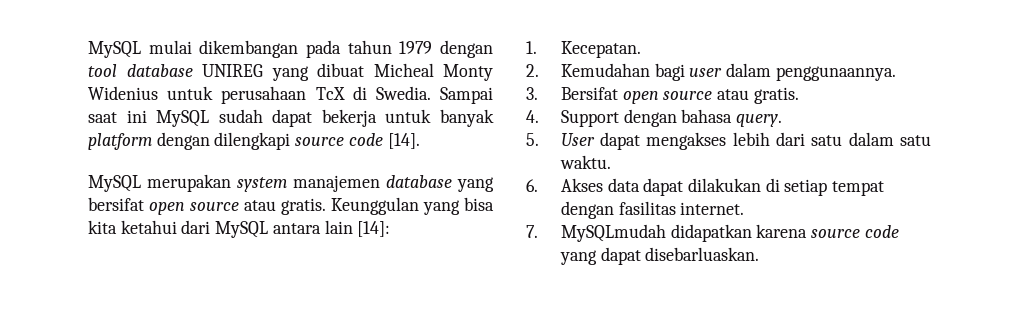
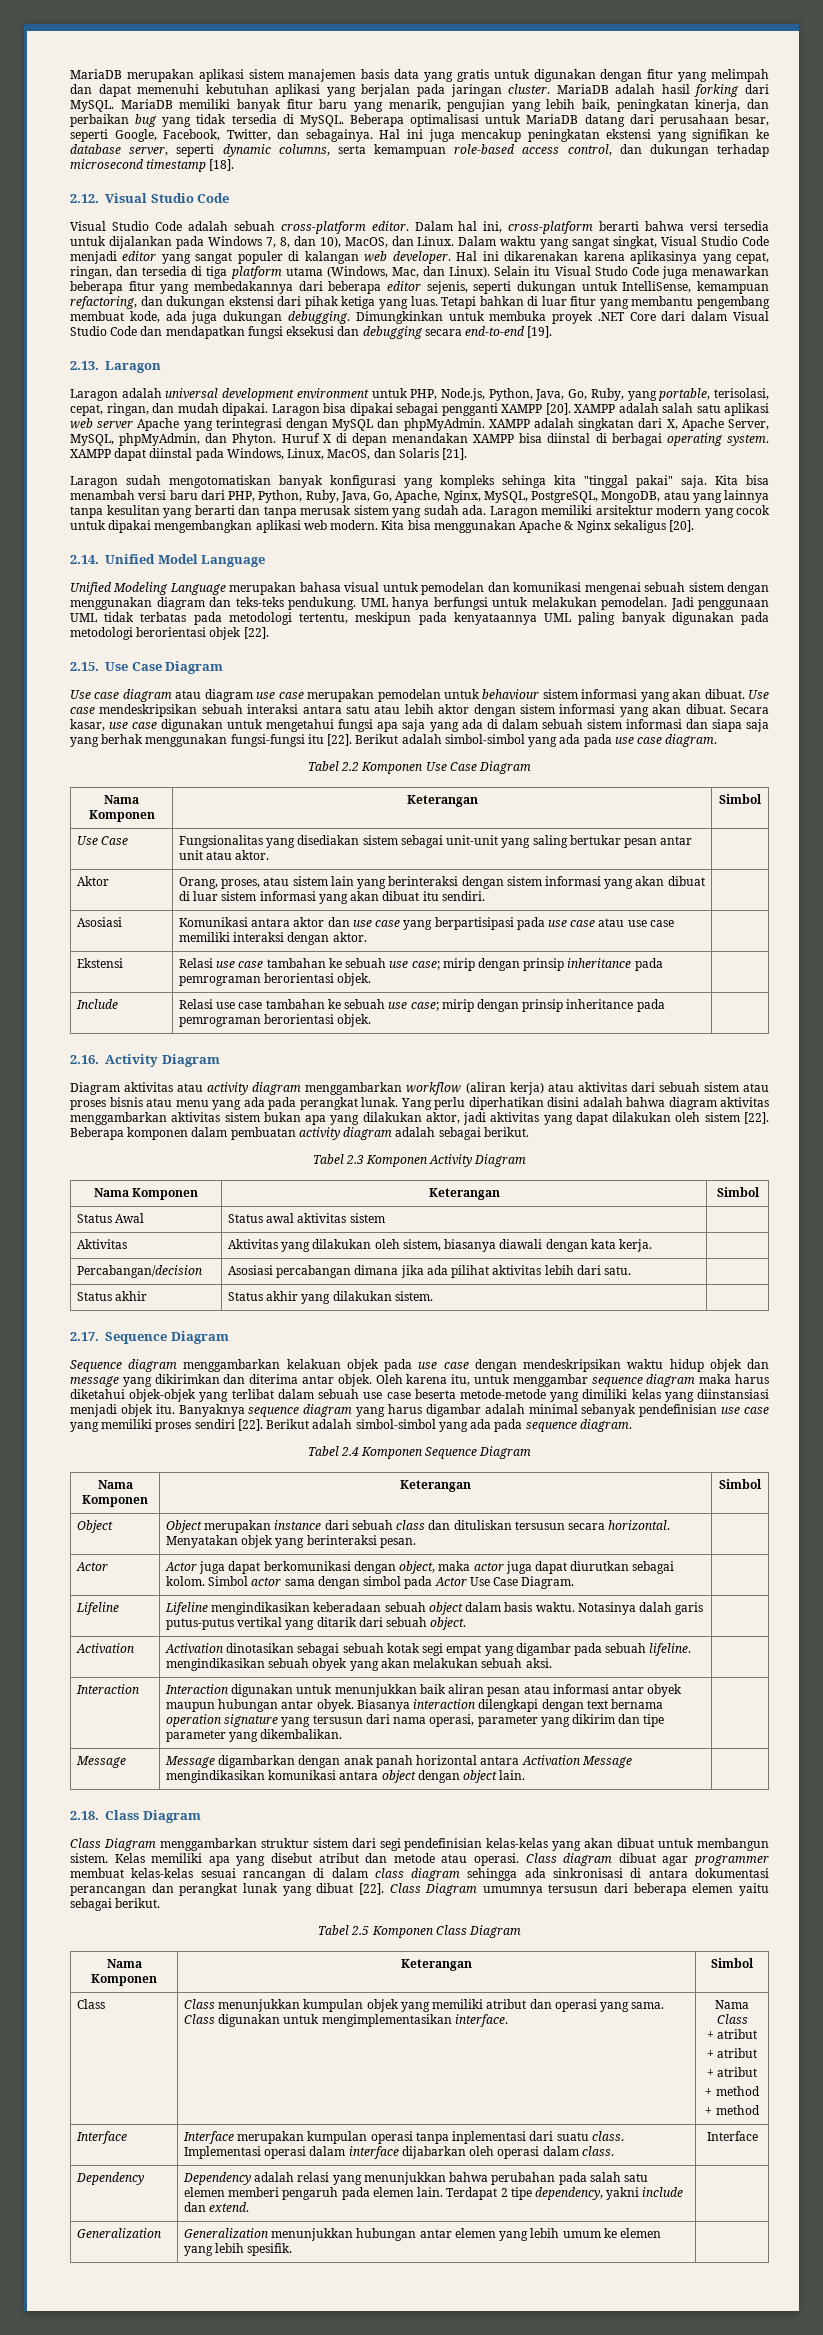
[88,40,493,58] [88,63,493,81] [88,86,493,104] [88,109,494,127] [88,132,420,150] [88,174,494,192] [88,197,494,215] [88,220,391,238] [526,41,641,58] [526,63,896,81] [526,87,799,104] [526,109,782,127] [526,132,931,150] [559,155,611,169] [526,178,885,196] [560,201,745,219] [526,224,899,242] [559,247,760,265] MySQL mulai dikembangan pada tahun 1979 dengan tool database UNIREG yang dibuat Micheal Monty Widenius untuk perusahaan TcX di Swedia. Sampai saat ini MySQL sudah dapat bekerja untuk banyak platform dengan dilengkapi source code [14]. // MySQL merupakan system manajemen database yang bersifat open source atau gratis. Keunggulan yang bisa kita ketahui dari MySQL antara lain [14]: // 1. Kecepatan. // 2. Kemudahan bagi user dalam penggunaannya. // 3. Bersifat open source atau gratis. // 4. Support dengan bahasa query. // 5. User dapat mengakses lebih dari satu dalam satu waktu. // 6. Akses data dapat dilakukan di setiap tempat dengan fasilitas internet. // 7. MySQLmudah didapatkan karena source code yang dapat disebarluaskan. -> [70,69,769,82] [70,84,769,97] [70,99,769,112] [70,114,769,127] [70,129,769,142] [70,144,769,157] [70,159,235,172] [70,193,230,203] [70,221,770,234] [70,236,769,249] [70,251,769,264] [70,266,769,279] [70,281,769,294] [70,296,770,309] [70,311,770,324] [70,326,553,339] [70,361,161,373] [70,388,769,401] [70,403,769,416] [70,418,770,431] [70,433,769,446] [70,448,468,461] [70,475,769,488] [70,490,769,503] [70,505,770,518] [70,520,695,533] [70,554,266,567] [70,582,769,595] [70,597,769,610] [70,612,770,625] [70,627,269,640] [70,661,224,674] [70,689,769,702] [70,704,769,717] [70,719,769,732] [70,734,718,747] [307,761,532,774] [104,795,139,804] [88,810,155,822] [406,795,478,807] [719,794,762,804] [76,836,129,845] [178,835,693,848] [178,850,270,860] [76,876,109,886] [178,876,705,889] [178,891,485,904] [76,917,122,927] [178,917,674,930] [178,932,367,945] [76,958,123,968] [178,958,663,971] [178,973,372,986] [75,999,118,1009] [178,999,665,1012] [178,1014,372,1027] [70,1054,220,1067] [70,1082,769,1095] [70,1097,769,1110] [70,1112,769,1125] [70,1127,529,1140] [312,1154,527,1167] [93,1188,199,1200] [428,1188,500,1200] [716,1187,760,1197] [76,1213,145,1223] [227,1213,385,1223] [76,1239,127,1249] [227,1239,652,1252] [76,1265,202,1278] [227,1265,631,1278] [76,1291,148,1301] [227,1291,433,1304] [70,1331,229,1344] [70,1359,770,1372] [70,1374,769,1387] [70,1389,769,1402] [70,1404,769,1417] [70,1419,632,1432] [307,1446,532,1459] [97,1480,133,1489] [82,1495,148,1507] [400,1480,471,1492] [719,1479,762,1489] [76,1520,113,1533] [165,1520,671,1533] [165,1535,416,1548] [75,1562,108,1571] [164,1561,675,1574] [165,1576,575,1589] [75,1602,119,1615] [164,1602,704,1615] [165,1617,467,1630] [75,1643,134,1654] [164,1643,692,1656] [165,1658,552,1671] [75,1684,139,1694] [164,1684,683,1697] [165,1699,663,1712] [165,1714,665,1727] [165,1729,343,1742] [75,1756,126,1768] [164,1755,632,1768] [165,1770,526,1783] [70,1810,201,1823] [70,1838,769,1851] [70,1853,770,1866] [70,1868,769,1881] [70,1883,769,1896] [70,1898,161,1911] [318,1925,521,1938] [106,1959,142,1968] [91,1974,157,1986] [401,1959,472,1971] [711,1958,754,1968] [76,1999,105,2009] [183,1999,665,2012] [183,2014,508,2027] [715,2000,749,2009] [716,2014,748,2024] [706,2029,758,2039] [706,2048,758,2058] [706,2067,758,2077] [705,2086,760,2096] [705,2105,760,2115] [75,2131,127,2144] [182,2131,624,2144] [183,2146,614,2159] [706,2131,758,2141] [75,2172,144,2185] [182,2172,648,2185] [183,2187,684,2200] [183,2202,250,2212] [76,2228,161,2238] [183,2228,661,2241] [183,2243,293,2256] MariaDB merupakan aplikasi sistem manajemen basis data yang gratis untuk digunakan dengan fitur yang melimpah dan dapat memenuhi kebutuhan aplikasi yang berjalan pada jaringan cluster. MariaDB adalah hasil forking dari MySQL. MariaDB memiliki banyak fitur baru yang menarik, pengujian yang lebih baik, peningkatan kinerja, dan perbaikan bug yang tidak tersedia di MySQL. Beberapa optimalisasi untuk MariaDB datang dari perusahaan besar, seperti Google, Facebook, Twitter, dan sebagainya. Hal ini juga mencakup peningkatan ekstensi yang signifikan ke database server, seperti dynamic columns, serta kemampuan role-based access control, dan dukungan terhadap microsecond timestamp [18]. // 2.12. Visual Studio Code // Visual Studio Code adalah sebuah cross-platform editor. Dalam hal ini, cross-platform berarti bahwa versi tersedia untuk dijalankan pada Windows 7, 8, dan 10), MacOS, dan Linux. Dalam waktu yang sangat singkat, Visual Studio Code menjadi editor yang sangat populer di kalangan web developer. Hal ini dikarenakan karena aplikasinya yang cepat, ringan, dan tersedia di tiga platform utama (Windows, Mac, dan Linux). Selain itu Visual Studo Code juga menawarkan beberapa fitur yang membedakannya dari beberapa editor sejenis, seperti dukungan untuk IntelliSense, kemampuan refactoring, dan dukungan ekstensi dari pihak ketiga yang luas. Tetapi bahkan di luar fitur yang membantu pengembang membuat kode, ada juga dukungan debugging. Dimungkinkan untuk membuka proyek .NET Core dari dalam Visual Studio Code dan mendapatkan fungsi eksekusi dan debugging secara end-to-end [19]. // 2.13. Laragon // Laragon adalah universal development environment untuk PHP, Node.js, Python, Java, Go, Ruby, yang portable, terisolasi, cepat, ringan, dan mudah dipakai. Laragon bisa dipakai sebagai pengganti XAMPP [20]. XAMPP adalah salah satu aplikasi web server Apache yang terintegrasi dengan MySQL dan phpMyAdmin. XAMPP adalah singkatan dari X, Apache Server, MySQL, phpMyAdmin, dan Phyton. Huruf X di depan menandakan XAMPP bisa diinstal di berbagai operating system. XAMPP dapat diinstal pada Windows, Linux, MacOS, dan Solaris [21]. // Laragon sudah mengotomatiskan banyak konfigurasi yang kompleks sehinga kita "tinggal pakai" saja. Kita bisa menambah versi baru dari PHP, Python, Ruby, Java, Go, Apache, Nginx, MySQL, PostgreSQL, MongoDB, atau yang lainnya tanpa kesulitan yang berarti dan tanpa merusak sistem yang sudah ada. Laragon memiliki arsitektur modern yang cocok untuk dipakai mengembangkan aplikasi web modern. Kita bisa menggunakan Apache & Nginx sekaligus [20]. // 2.14. Unified Model Language // Unified Modeling Language merupakan bahasa visual untuk pemodelan dan komunikasi mengenai sebuah sistem dengan menggunakan diagram dan teks-teks pendukung. UML hanya berfungsi untuk melakukan pemodelan. Jadi penggunaan UML tidak terbatas pada metodologi tertentu, meskipun pada kenyataannya UML paling banyak digunakan pada metodologi berorientasi objek [22]. // 2.15. Use Case Diagram // Use case diagram atau diagram use case merupakan pemodelan untuk behaviour sistem informasi yang akan dibuat. Use case mendeskripsikan sebuah interaksi antara satu atau lebih aktor dengan sistem informasi yang akan dibuat. Secara kasar, use case digunakan untuk mengetahui fungsi apa saja yang ada di dalam sebuah sistem informasi dan siapa saja yang berhak menggunakan fungsi-fungsi itu [22]. Berikut adalah simbol-simbol yang ada pada use case diagram. // Tabel 2.2 Komponen Use Case Diagram // Nama Komponen | Keterangan | Simbol // Use Case | Fungsionalitas yang disediakan sistem sebagai unit-unit yang saling bertukar pesan antar unit atau aktor. | // Aktor | Orang, proses, atau sistem lain yang berinteraksi dengan sistem informasi yang akan dibuat di luar sistem informasi yang akan dibuat itu sendiri. | // Asosiasi | Komunikasi antara aktor dan use case yang berpartisipasi pada use case atau use case memiliki interaksi dengan aktor. | // Ekstensi | Relasi use case tambahan ke sebuah use case; mirip dengan prinsip inheritance pada pemrograman berorientasi objek. | // Include | Relasi use case tambahan ke sebuah use case; mirip dengan prinsip inheritance pada pemrograman berorientasi objek. | // 2.16. Activity Diagram // Diagram aktivitas atau activity diagram menggambarkan workflow (aliran kerja) atau aktivitas dari sebuah sistem atau proses bisnis atau menu yang ada pada perangkat lunak. Yang perlu diperhatikan disini adalah bahwa diagram aktivitas menggambarkan aktivitas sistem bukan apa yang dilakukan aktor, jadi aktivitas yang dapat dilakukan oleh sistem [22]. Beberapa komponen dalam pembuatan activity diagram adalah sebagai berikut. // Tabel 2.3 Komponen Activity Diagram // Nama Komponen | Keterangan | Simbol // Status Awal | Status awal aktivitas sistem | // Aktivitas | Aktivitas yang dilakukan oleh sistem, biasanya diawali dengan kata kerja. | // Percabangan/decision | Asosiasi percabangan dimana jika ada pilihat aktivitas lebih dari satu. | // Status akhir | Status akhir yang dilakukan sistem. | // 2.17. Sequence Diagram // Sequence diagram menggambarkan kelakuan objek pada use case dengan mendeskripsikan waktu hidup objek dan message yang dikirimkan dan diterima antar objek. Oleh karena itu, untuk menggambar sequence diagram maka harus diketahui objek-objek yang terlibat dalam sebuah use case beserta metode-metode yang dimiliki kelas yang diinstansiasi menjadi objek itu. Banyaknya sequence diagram yang harus digambar adalah minimal sebanyak pendefinisian use case yang memiliki proses sendiri [22]. Berikut adalah simbol-simbol yang ada pada sequence diagram. // Tabel 2.4 Komponen Sequence Diagram // Nama Komponen | Keterangan | Simbol // Object | Object merupakan instance dari sebuah class dan dituliskan tersusun secara horizontal. Menyatakan objek yang berinteraksi pesan. | // Actor | Actor juga dapat berkomunikasi dengan object, maka actor juga dapat diurutkan sebagai kolom. Simbol actor sama dengan simbol pada Actor Use Case Diagram. | // Lifeline | Lifeline mengindikasikan keberadaan sebuah object dalam basis waktu. Notasinya dalah garis putus-putus vertikal yang ditarik dari sebuah object. | // Activation | Activation dinotasikan sebagai sebuah kotak segi empat yang digambar pada sebuah lifeline. mengindikasikan sebuah obyek yang akan melakukan sebuah aksi. | // Interaction | Interaction digunakan untuk menunjukkan baik aliran pesan atau informasi antar obyek maupun hubungan antar obyek. Biasanya interaction dilengkapi dengan text bernama operation signature yang tersusun dari nama operasi, parameter yang dikirim dan tipe parameter yang dikembalikan. | // Message | Message digambarkan dengan anak panah horizontal antara Activation Message mengindikasikan komunikasi antara object dengan object lain. | // 2.18. Class Diagram // Class Diagram menggambarkan struktur sistem dari segi pendefinisian kelas-kelas yang akan dibuat untuk membangun sistem. Kelas memiliki apa yang disebut atribut dan metode atau operasi. Class diagram dibuat agar programmer membuat kelas-kelas sesuai rancangan di dalam class diagram sehingga ada sinkronisasi di antara dokumentasi perancangan dan perangkat lunak yang dibuat [22]. Class Diagram umumnya tersusun dari beberapa elemen yaitu sebagai berikut. // Tabel 2.5 Komponen Class Diagram // Nama Komponen | Keterangan | Simbol // Class | Class menunjukkan kumpulan objek yang memiliki atribut dan operasi yang sama. Class digunakan untuk mengimplementasikan interface. | Nama Class // + atribut // + atribut // + atribut // + method // + method // Interface | Interface merupakan kumpulan operasi tanpa inplementasi dari suatu class. Implementasi operasi dalam interface dijabarkan oleh operasi dalam class. | Interface // Dependency | Dependency adalah relasi yang menunjukkan bahwa perubahan pada salah satu elemen memberi pengaruh pada elemen lain. Terdapat 2 tipe dependency, yakni include dan extend. | // Generalization | Generalization menunjukkan hubungan antar elemen yang lebih umum ke elemen yang lebih spesifik. |

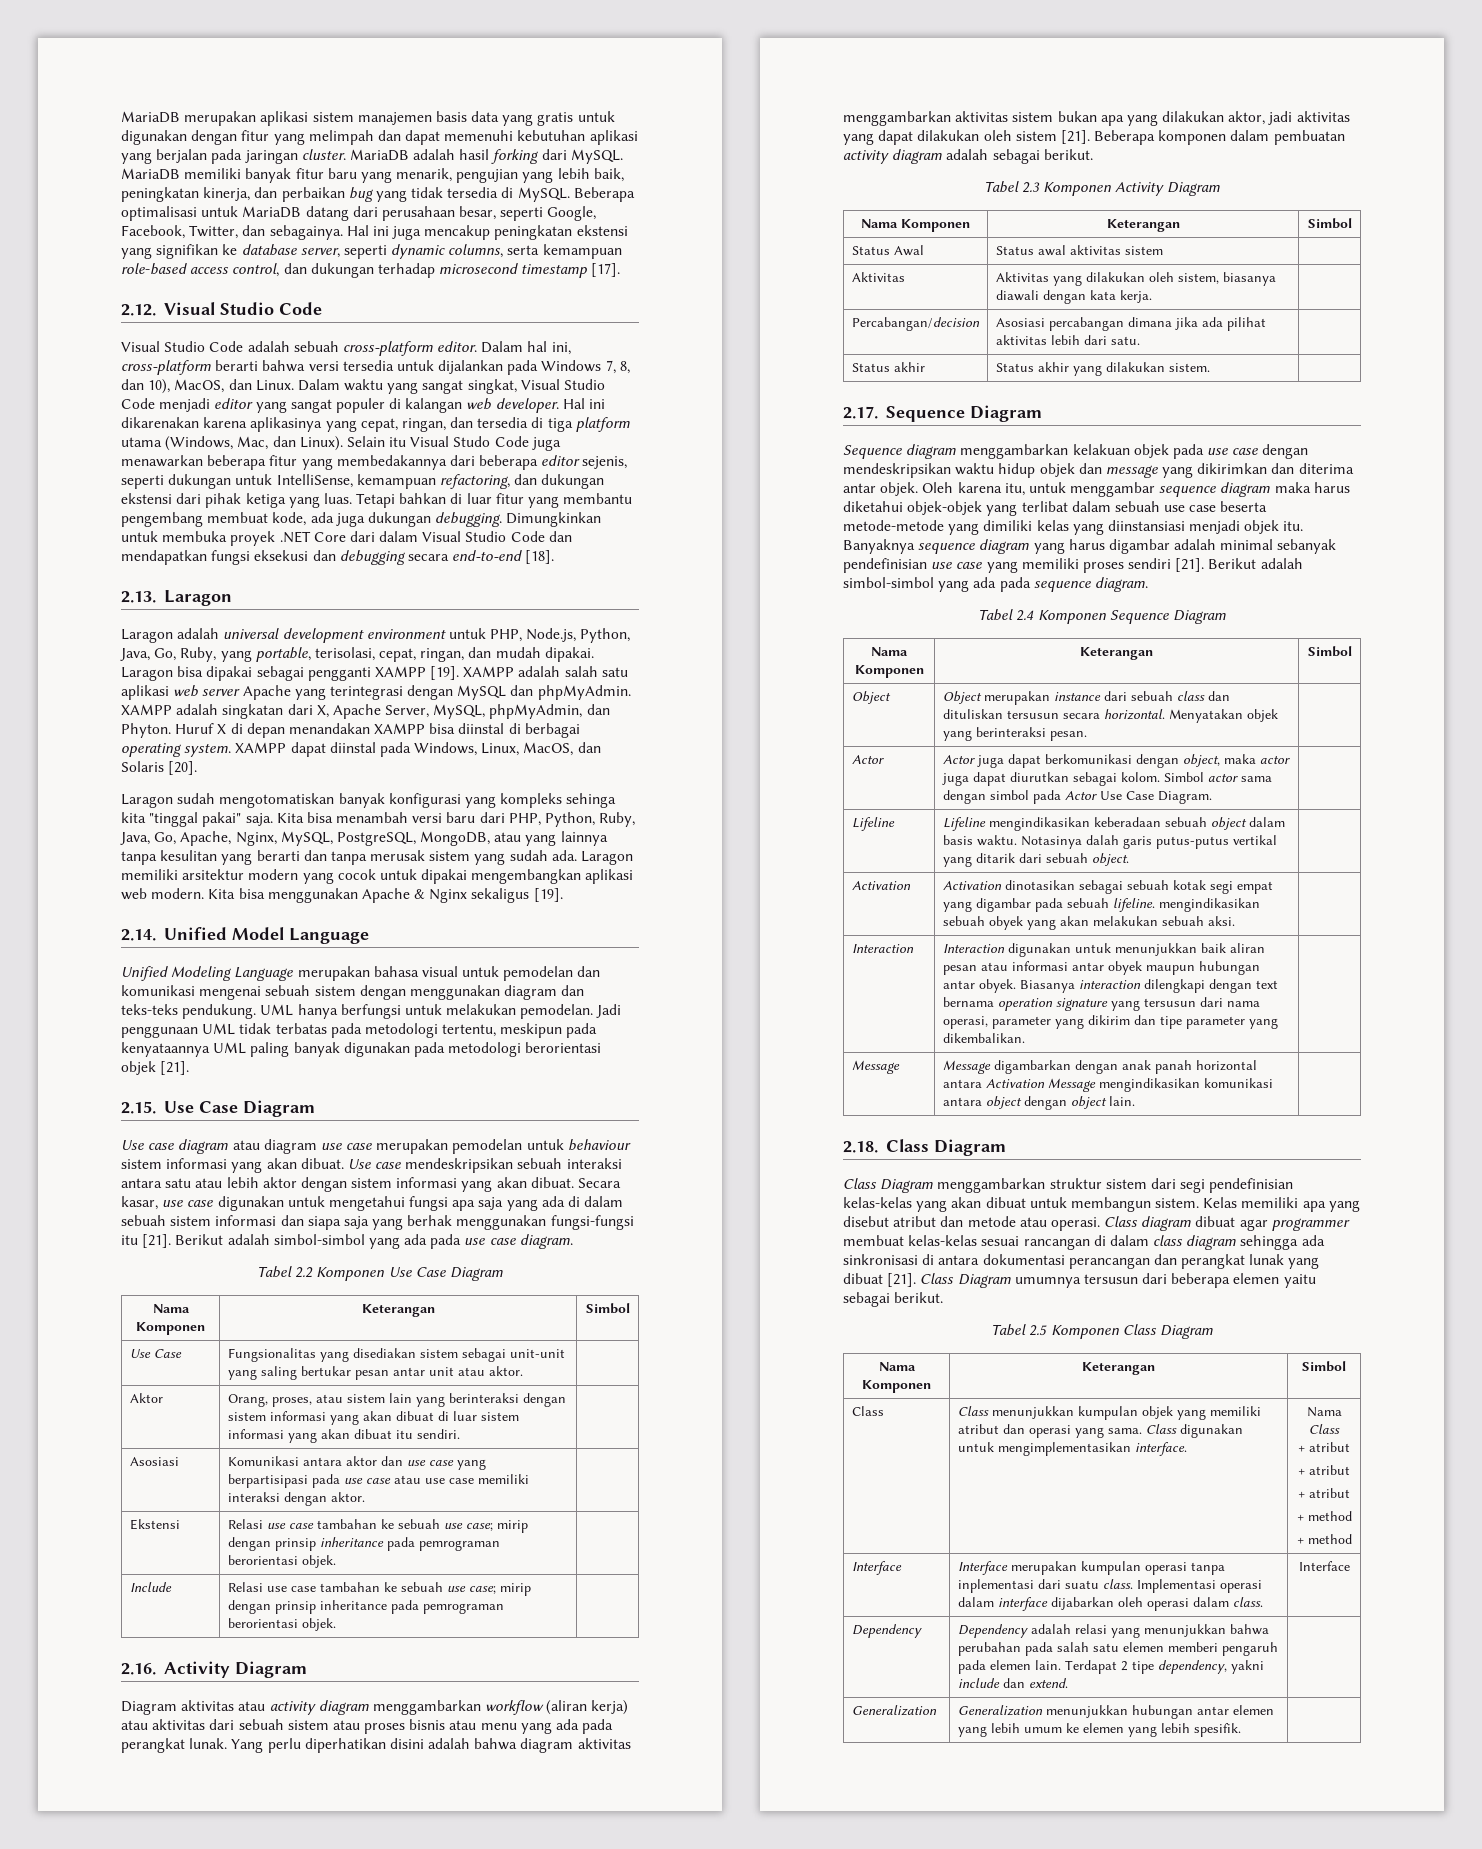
[209,159,235,171] [18]. -> [591,263,621,277] [17].
[527,326,553,338] [19]. -> [525,550,555,564] [18].
[545,403,571,415] [20]. -> [430,666,460,680] [19].
[442,448,468,460] [21]. -> [168,761,198,775] [20].
[669,520,695,532] [20]. -> [533,888,563,902] [19].
[243,627,269,639] [22]. -> [160,1061,190,1075] [21].
[327,734,353,746] [22]. -> [142,1234,172,1248] [21].
[743,1112,769,1124] [22]. -> [1060,130,1090,144] [21].
[237,1419,263,1431] [22]. -> [1175,558,1205,572] [21].
[358,1883,384,1895] [22]. -> [887,1273,917,1287] [21].

